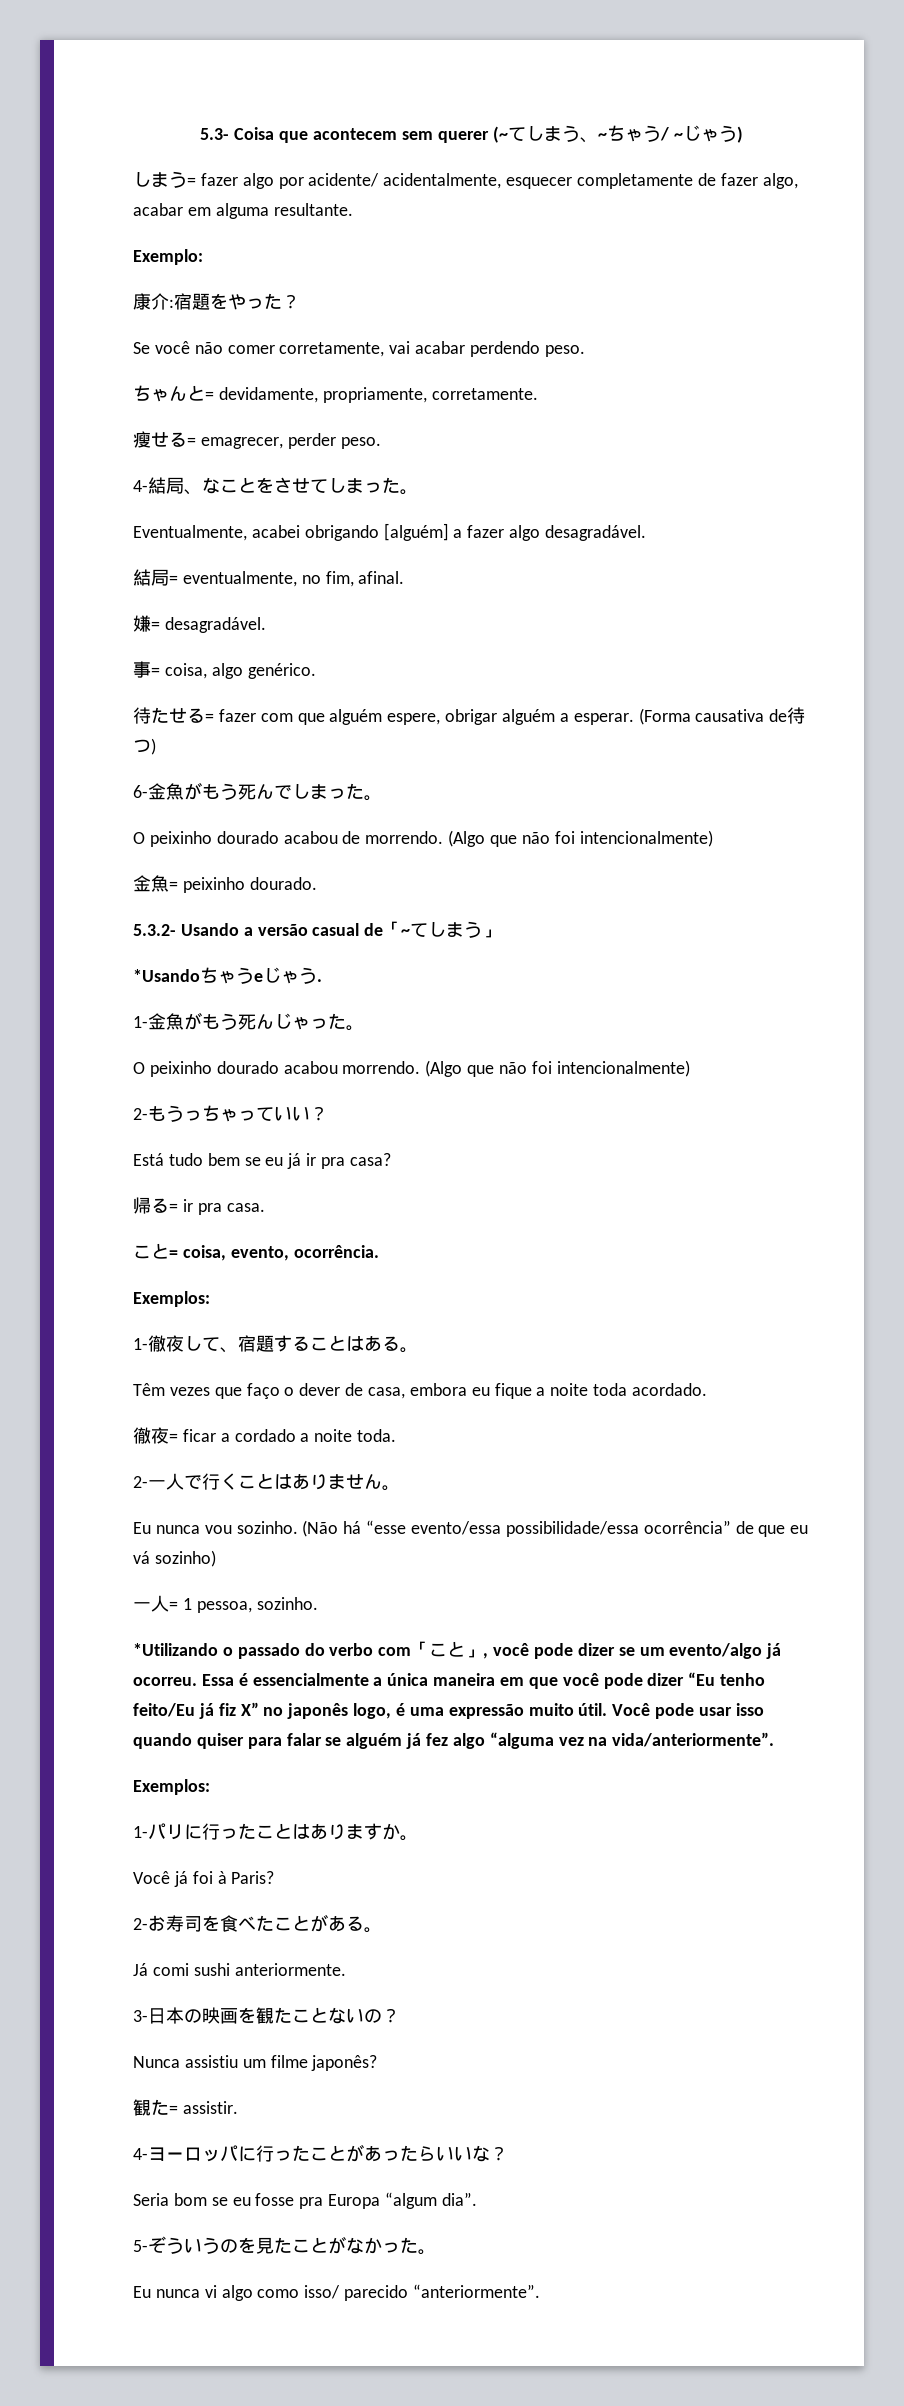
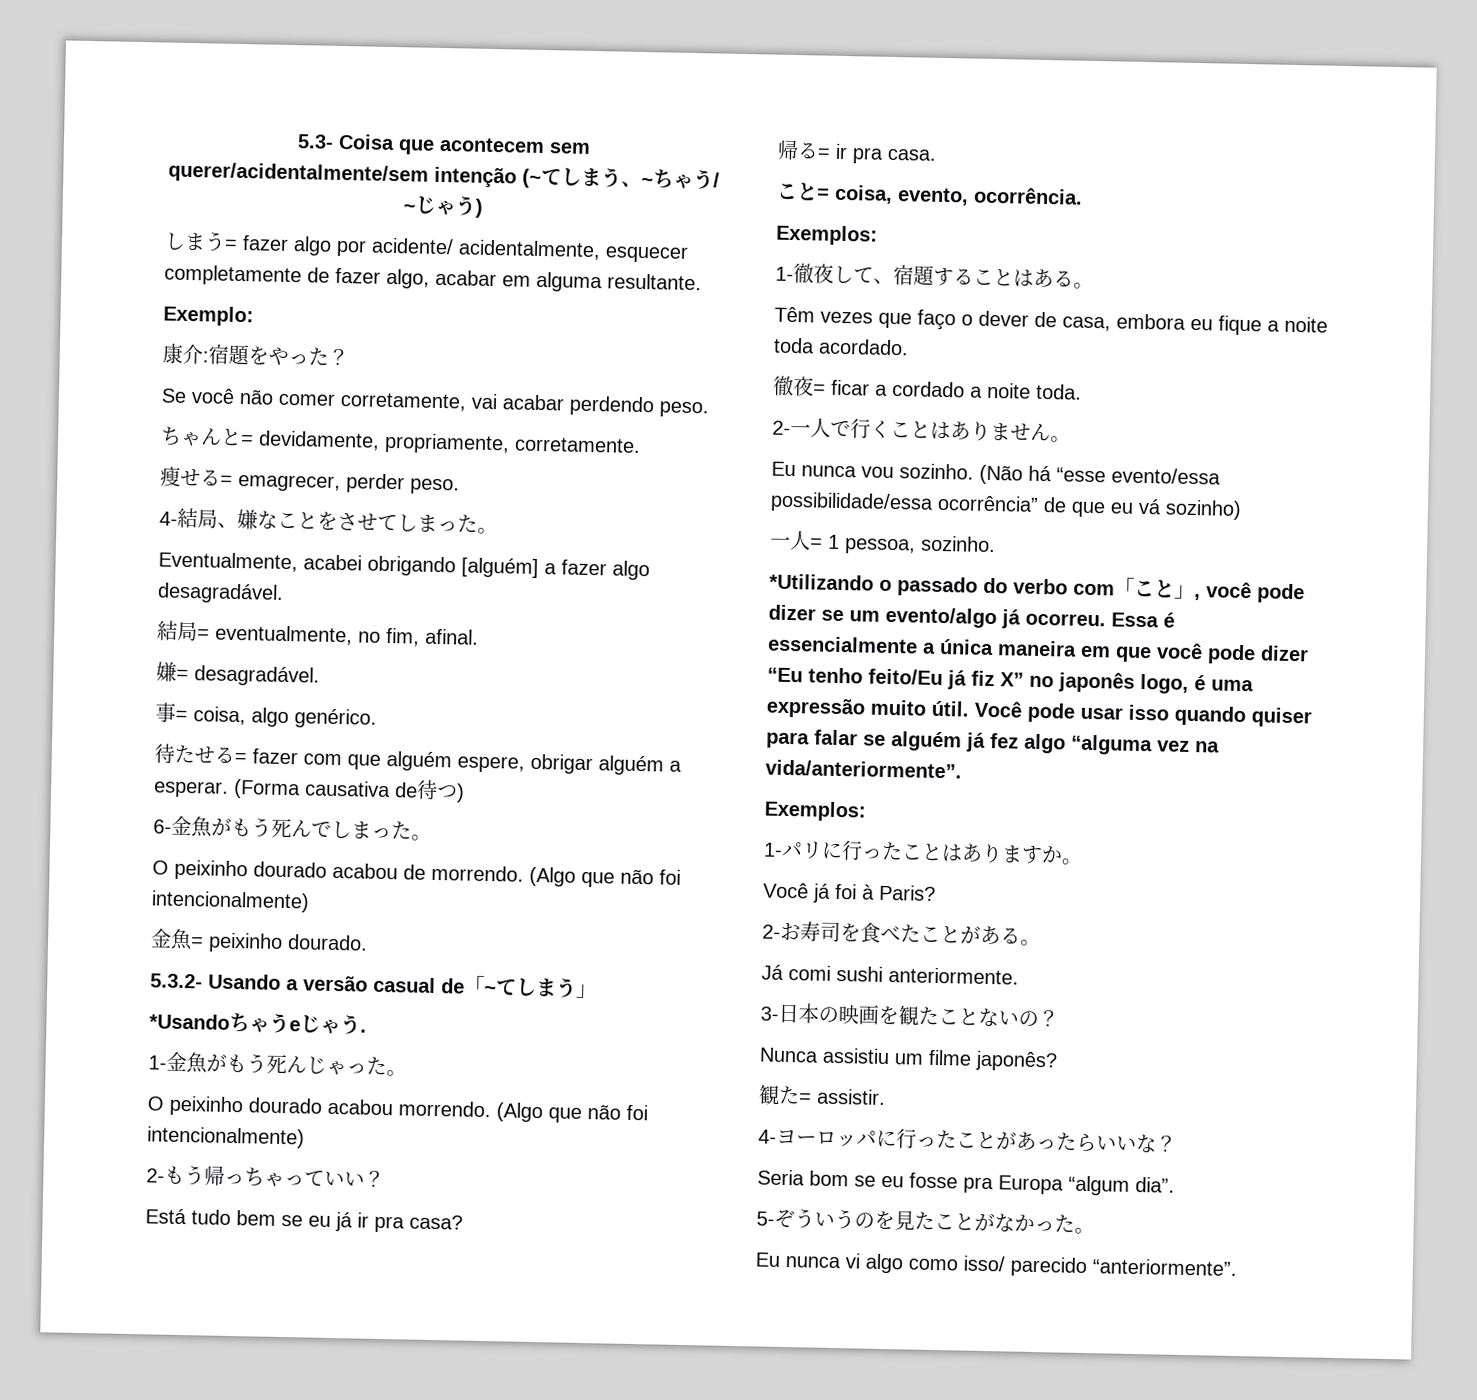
[437,131,489,143] querer -> [167,161,517,189] querer/acidentalmente/sem intenção
(202, 492) none -> [237,508,258,530] 嫌
(184, 1113) none -> [204,1165,225,1186] 帰

